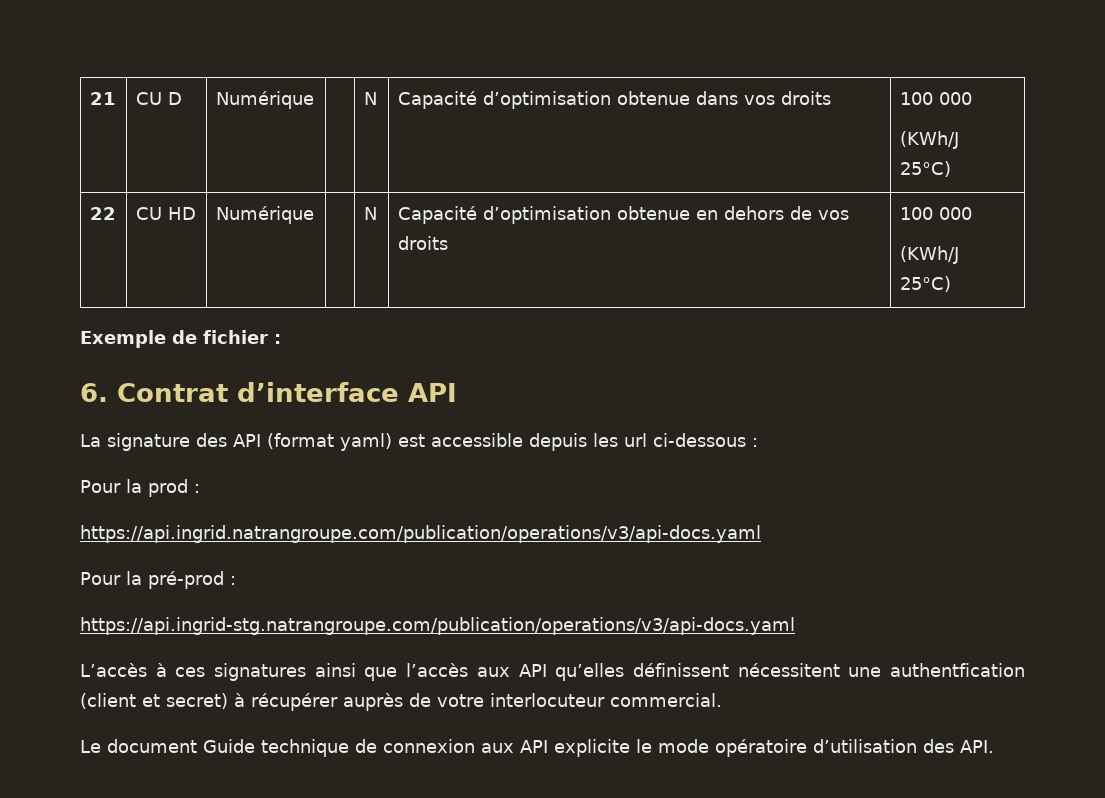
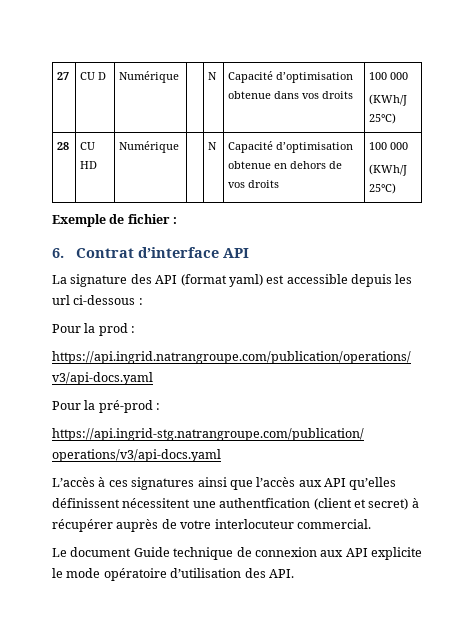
[89,92,116,105] 21 -> [57,72,70,80] 27
[89,207,116,220] 22 -> [57,142,70,150] 28

